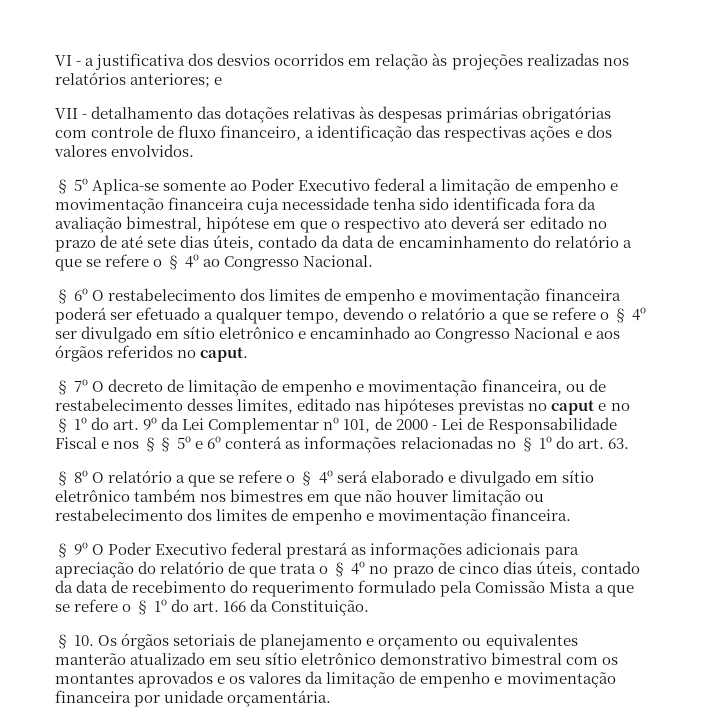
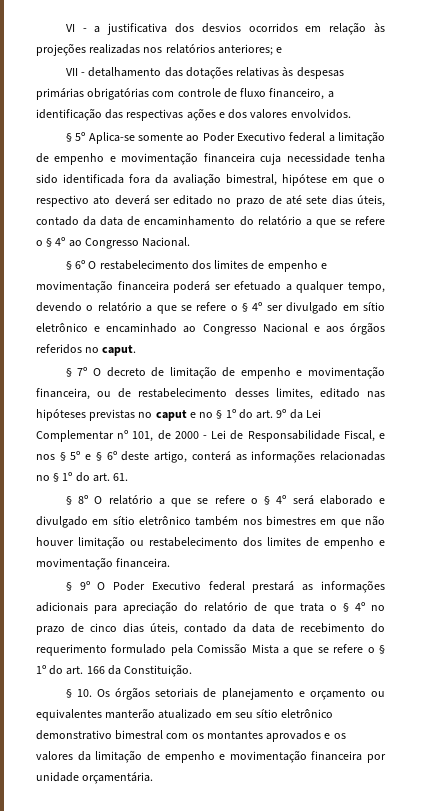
[55,437,97,449] Fiscal -> [343,430,375,442] Fiscal,
[143,437,174,452] §§ -> [59,452,66,461] §
[207,436,222,449] 6º -> [95,451,188,463] § 6º deste artigo,
[607,438,629,449] 63. -> [113,473,129,481] 61.

